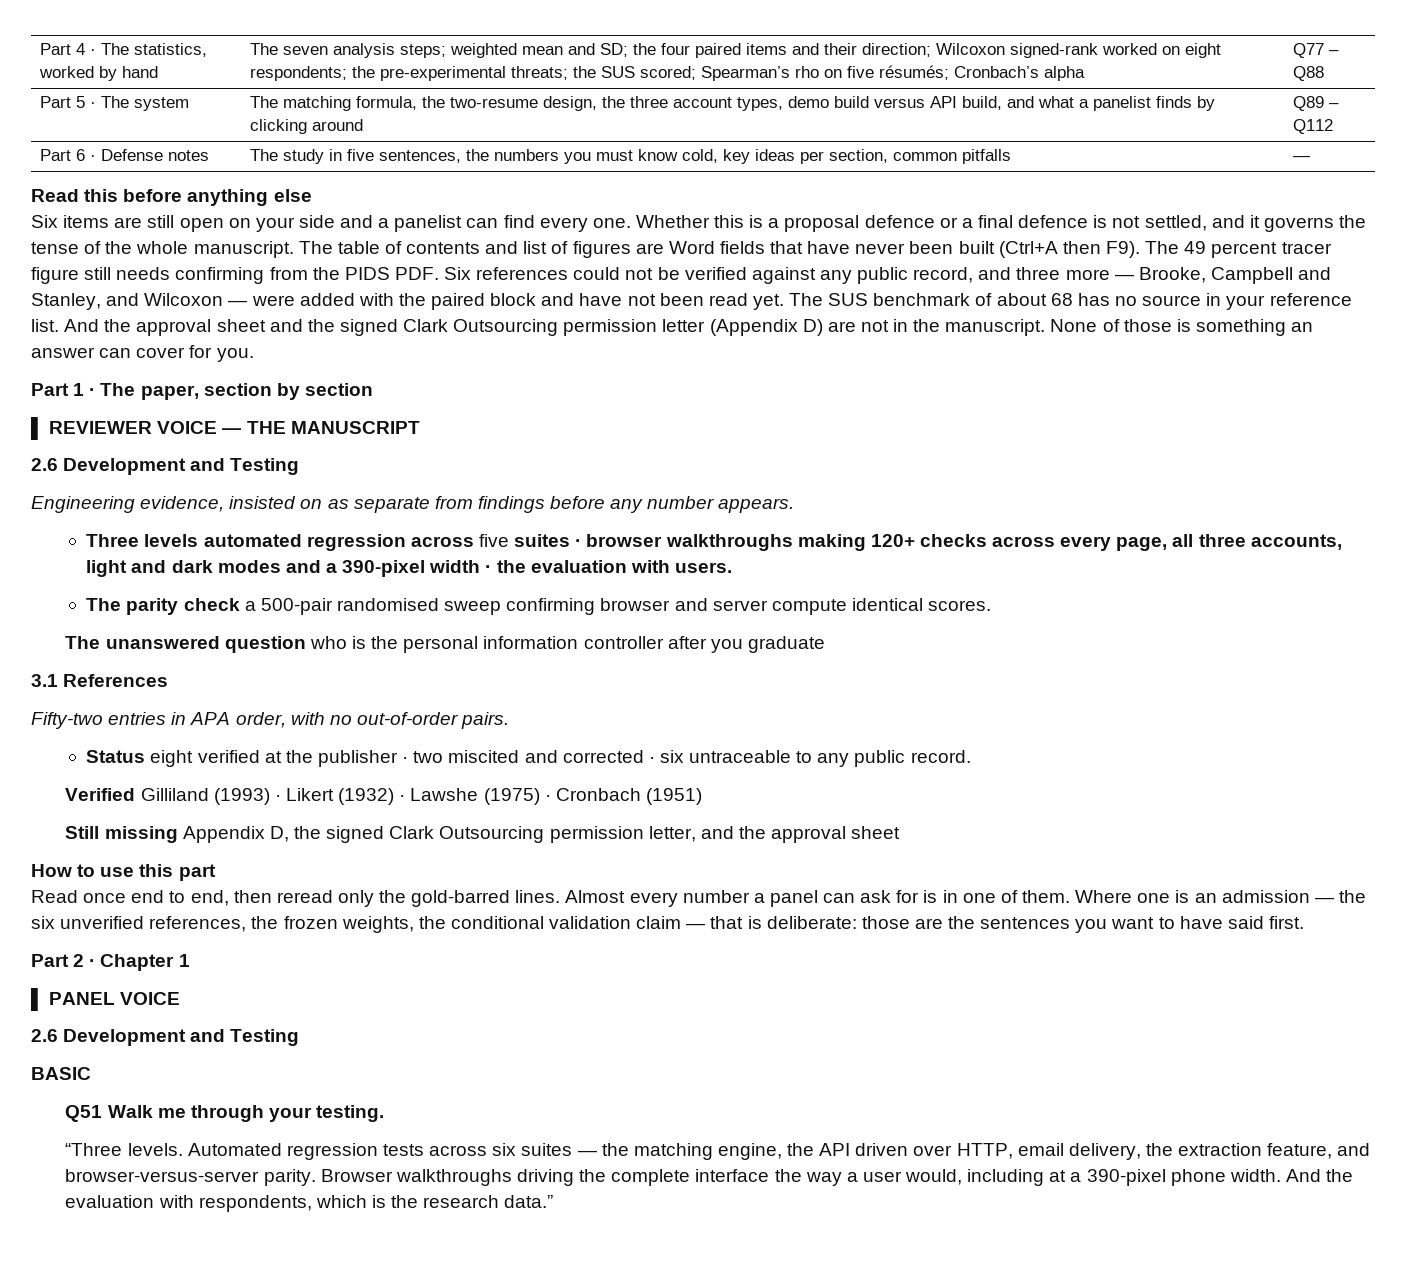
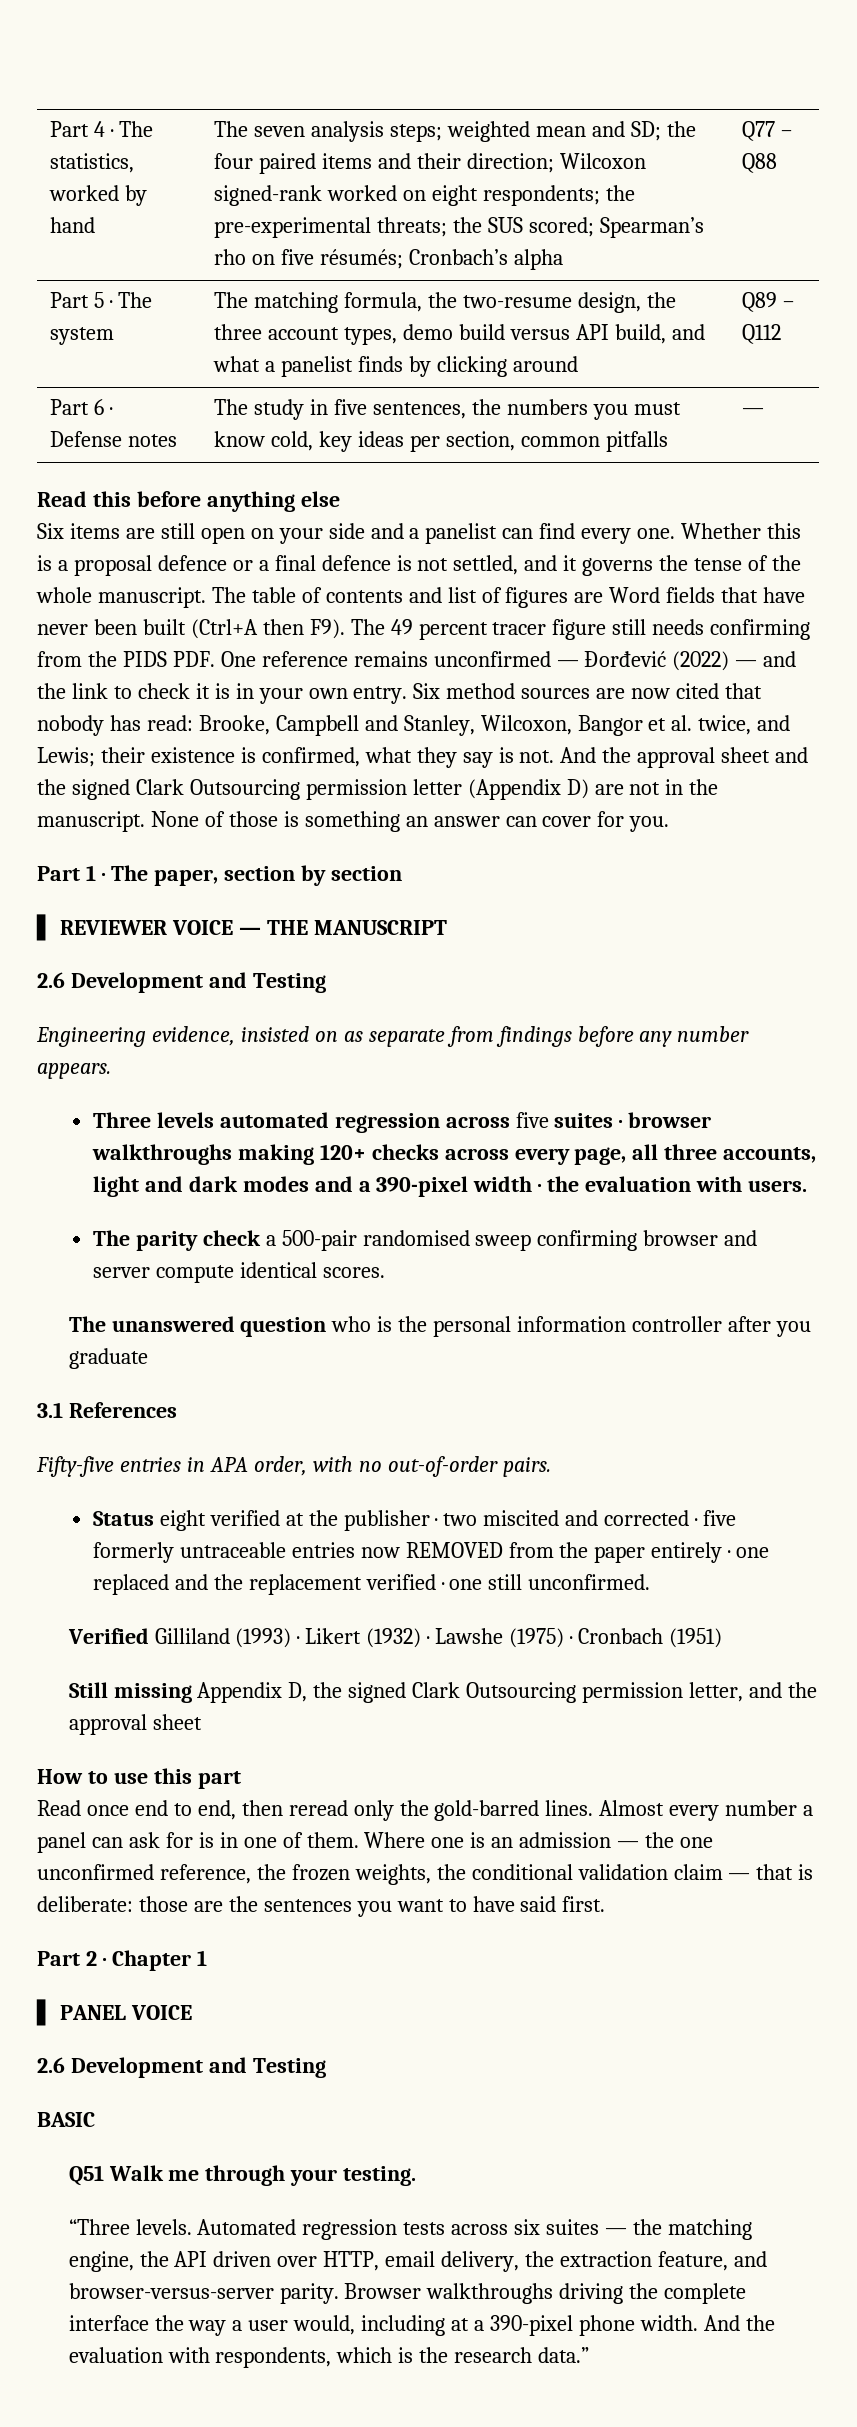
[444,267,1332,284] [31,293,1352,310] [31,319,59,332] Six references could not be verified against any public record, and three more — Brooke, Campbell and Stanley, and Wilcoxon — were added with the paired block and have not been read yet. The SUS benchmark of about 68 has no source in your reference list. -> [220,651,797,671] [37,683,763,704] [37,715,791,736] [37,747,555,768] One reference remains unconfirmed — Đorđević (2022) — and the link to check it is in your own entry. Six method sources are now cited that nobody has read: Brooke, Campbell and Stanley, Wilcoxon, Bangor et al. twice, and Lewis; their existence is confirmed, what they say is not.
[31,712,103,729] Fifty-two -> [36,1456,114,1477] Fifty-five
[659,750,971,767] six untraceable to any public record. -> [703,1510,737,1526] [92,1542,770,1563] [92,1574,651,1595] five formerly untraceable entries now REMOVED from the paper entirely · one replaced and the replacement verified · one still unconfirmed.
[31,916,247,932] six unverified references, -> [680,1837,714,1848] [37,1864,251,1884] one unconfirmed reference,

